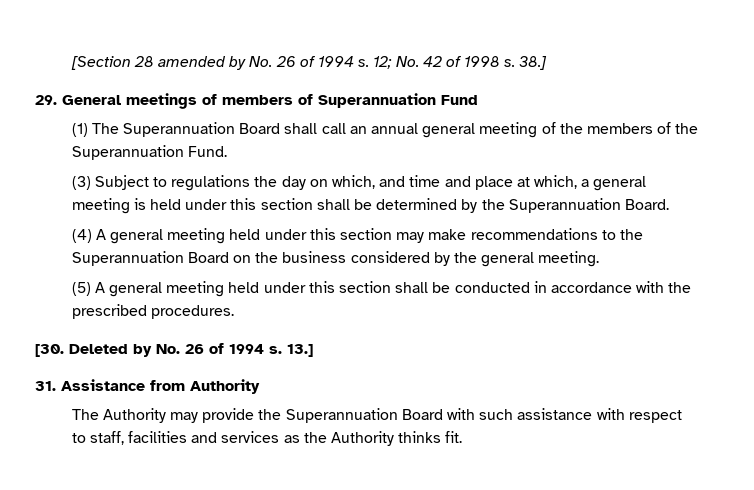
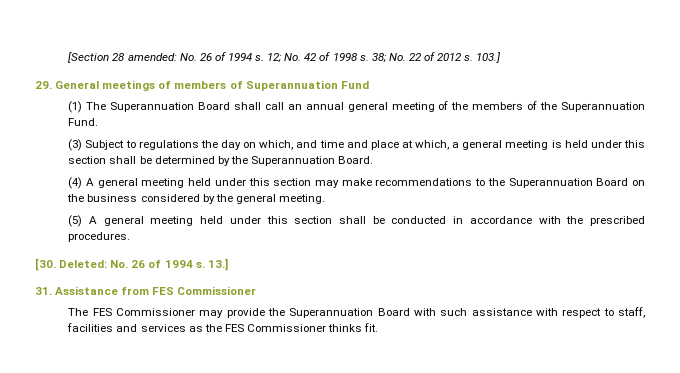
[158,56,247,70] amended by -> [127,53,177,61] amended:
[519,56,548,70] 38.] -> [371,52,502,63] 38; No. 22 of 2012 s. 103.]
[69,344,152,357] Deleted by -> [59,260,108,268] Deleted:
[190,379,260,394] [71,408,166,423] Authority // The Authority -> [152,286,257,295] [68,308,196,316] FES Commissioner // The FES Commissioner
[330,431,394,446] Authority -> [224,324,326,332] FES Commissioner

